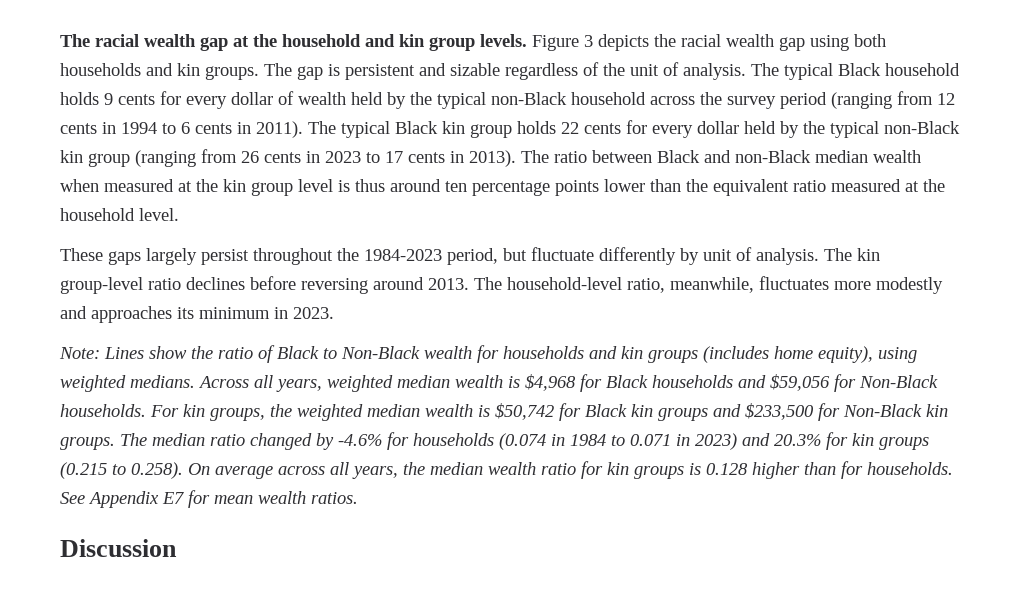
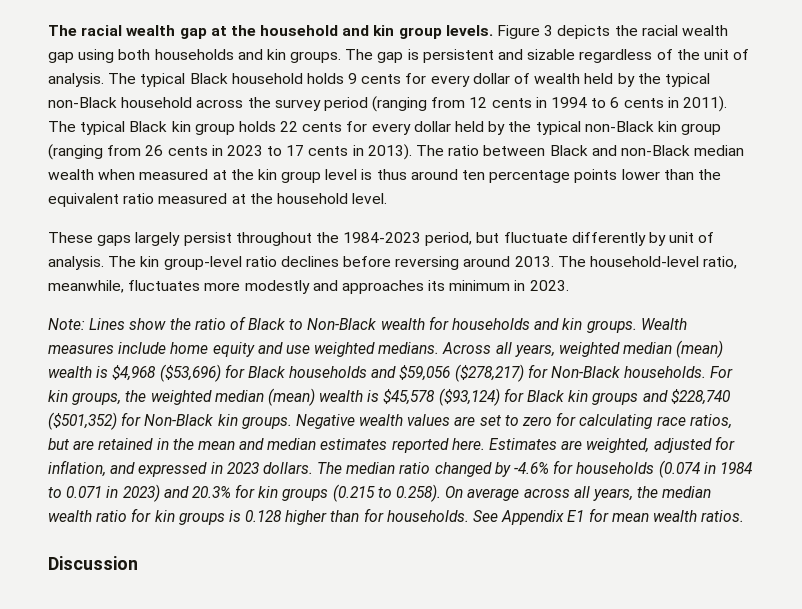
[648,346,917,363] groups (includes home equity), using -> [586,318,687,333] [48,342,310,357] groups. Wealth measures include home equity and use
(450, 381) none -> [676,340,724,358] (mean)
(576, 382) none -> [159,364,221,382] ($53,696)
(830, 382) none -> [454,364,524,382] ($278,217)
[425,403,554,420] wealth is $50,742 -> [267,388,500,406] (mean) wealth is $45,578 ($93,124)
[745,403,814,420] $233,500 -> [670,389,731,405] [48,412,117,430] $228,740 ($501,352)
(115, 443) none -> [295,412,732,429] [48,436,735,453] [48,460,313,477] Negative wealth values are set to zero for calculating race ratios, but are retained in the mean and median estimates reported here. Estimates are weighted, adjusted for inflation, and expressed in 2023 dollars.
[162,492,184,504] E7 -> [567,510,585,522] E1

